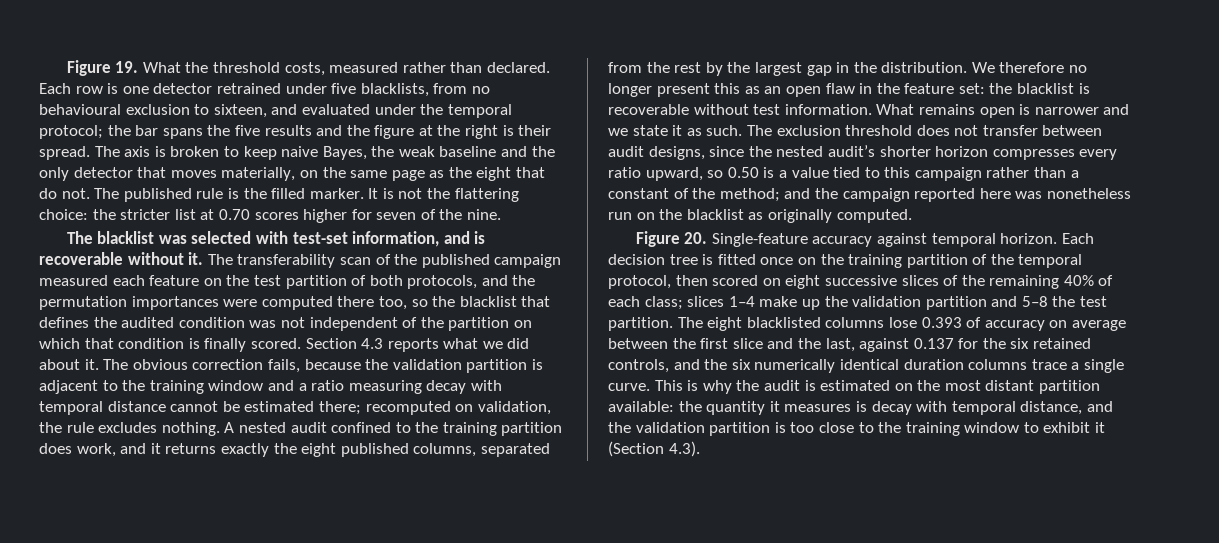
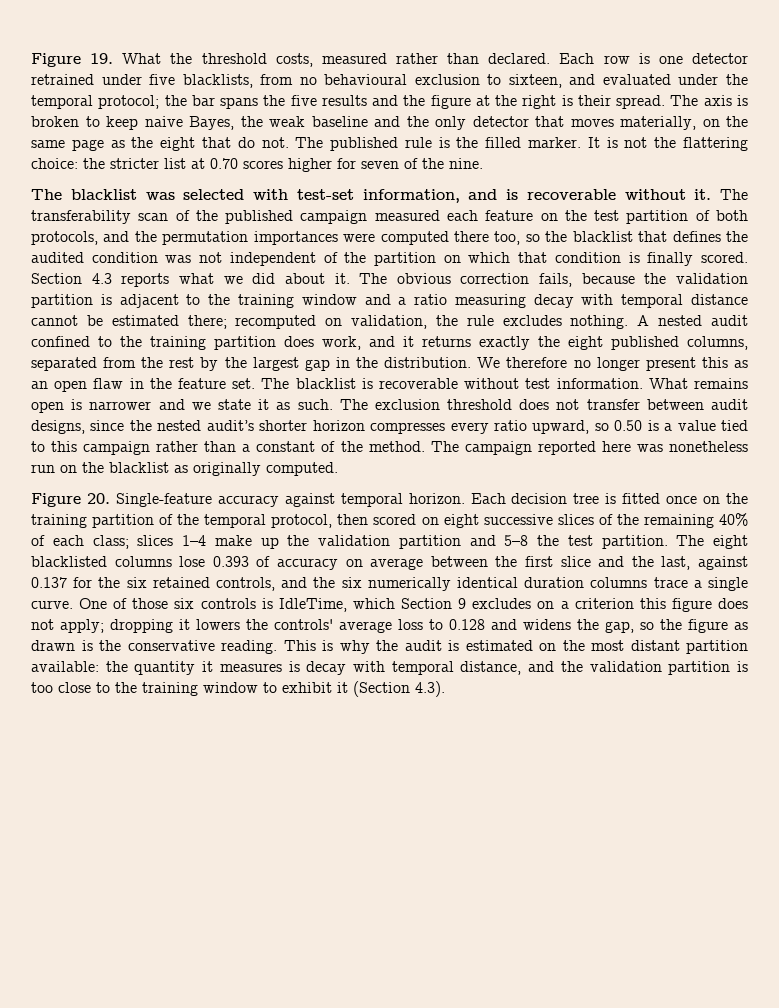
[958,83,1013,94] set: the -> [232,378,290,389] set. The
[719,188,838,202] method; and the -> [368,441,459,452] method. The
(650, 387) none -> [79,598,749,612] [31,619,748,633] [31,640,277,654] One of those six controls is IdleTime, which Section 9 excludes on a criterion this figure does not apply; dropping it lowers the controls' average loss to 0.128 and widens the gap, so the figure as drawn is the conservative reading.

